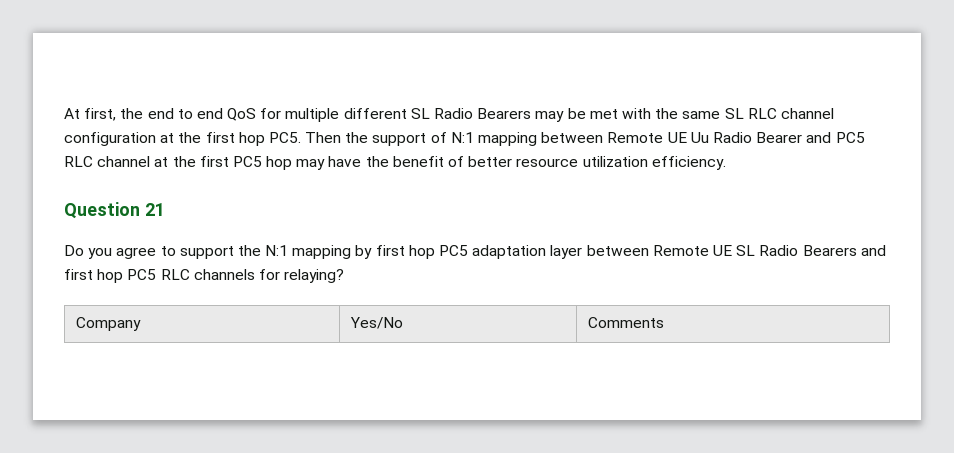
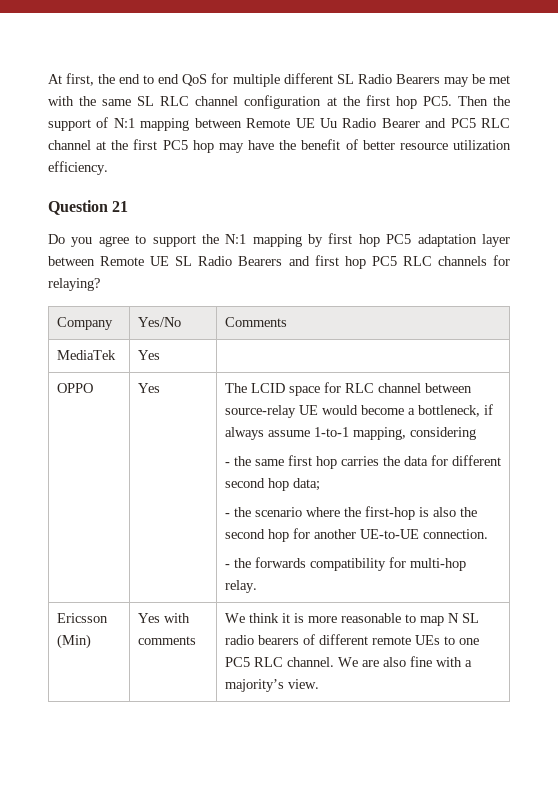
(664, 322) none -> [56,350,116,360] [137,350,160,360] [56,383,93,393] [137,383,160,393] [224,382,472,396] [224,404,493,418] [224,427,476,440] [224,455,501,469] [224,478,320,491] [224,506,477,520] [224,528,488,542] [224,557,466,571] [224,580,257,593] [56,613,108,623] [56,634,91,649] [137,613,190,623] [137,636,196,645] [224,613,479,626] [224,634,479,645] [224,656,472,667] [224,679,319,692] // MediaTek | Yes | // OPPO | Yes | The LCID space for RLC channel between source-relay UE would become a bottleneck, if always assume 1-to-1 mapping, considering // - the same first hop carries the data for different second hop data; // - the scenario where the first-hop is also the second hop for another UE-to-UE connection. // - the forwards compatibility for multi-hop relay. // Ericsson (Min) | Yes with comments | We think it is more reasonable to map N SL radio bearers of different remote UEs to one PC5 RLC channel. We are also fine with a majority’s view.

